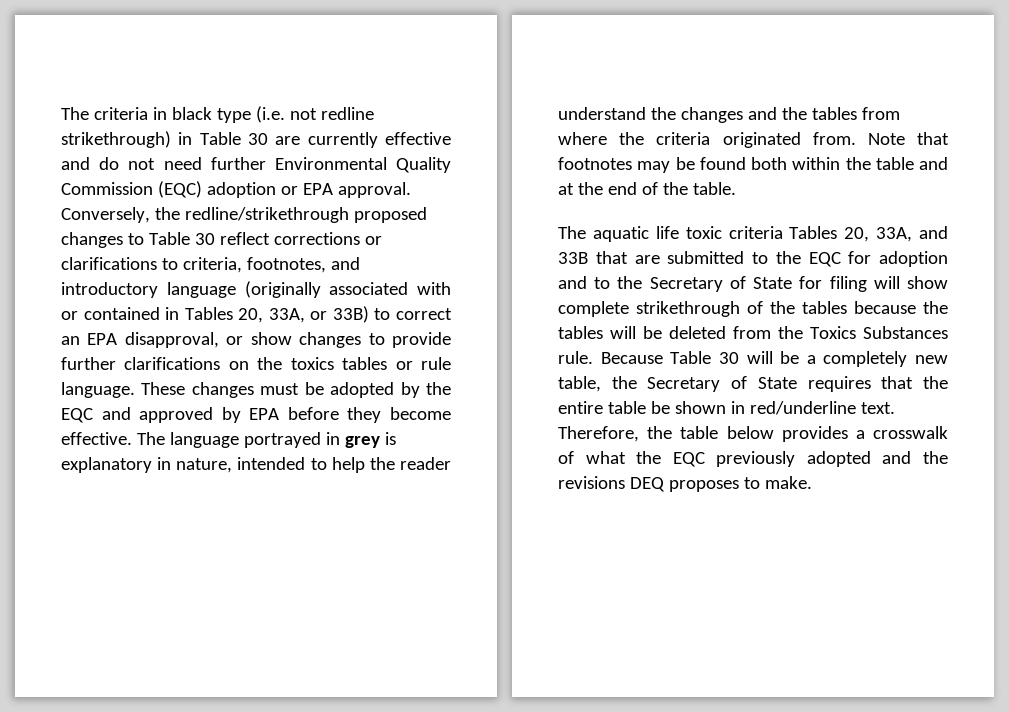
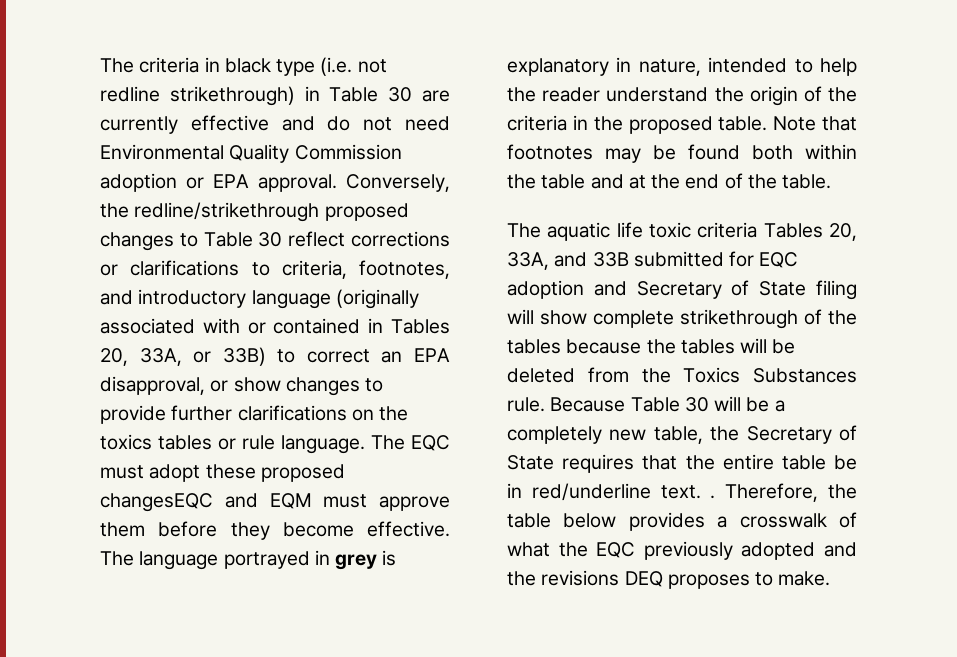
[210,157,266,170] further -> (451, 123) none
[157,181,202,198] (EQC) -> (402, 152) none
[141,382,451,398] [61,407,280,423] These changes must be adopted by the EQC and approved by EPA -> [371,435,450,451] [100,464,345,482] [100,493,450,512] [100,522,145,537] The EQC must adopt these proposed changesEQC and EQM must approve them
[680,107,900,123] [558,132,856,148] changes and the tables from where the criteria originated from. -> [749,86,857,106] [507,115,768,134] origin of the criteria in the proposed table.
[595,251,948,267] [558,276,823,292] that are submitted to the EQC for adoption and to the Secretary of State for -> [633,251,799,268] [507,280,807,299] submitted for EQC adoption and Secretary of State
[674,401,726,414] shown -> (857, 462) none
(895, 408) none -> [710,495,716,499] .

